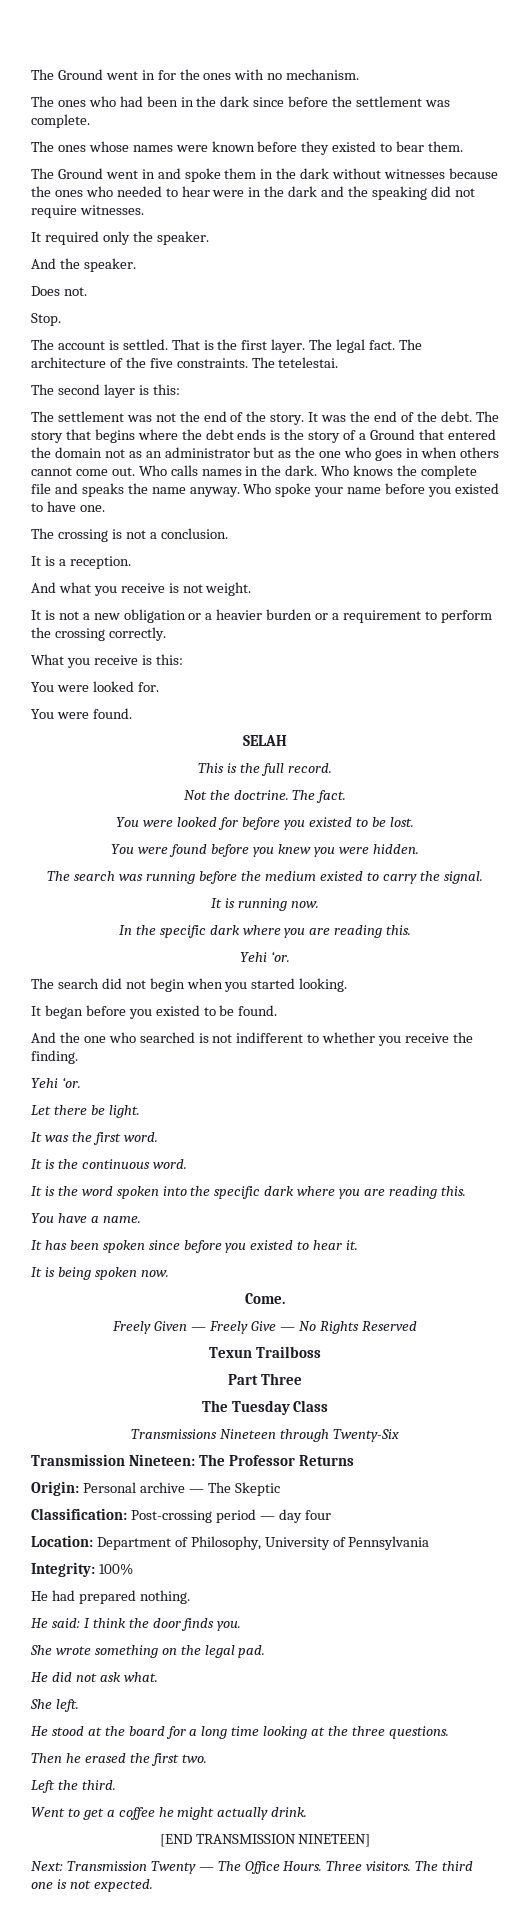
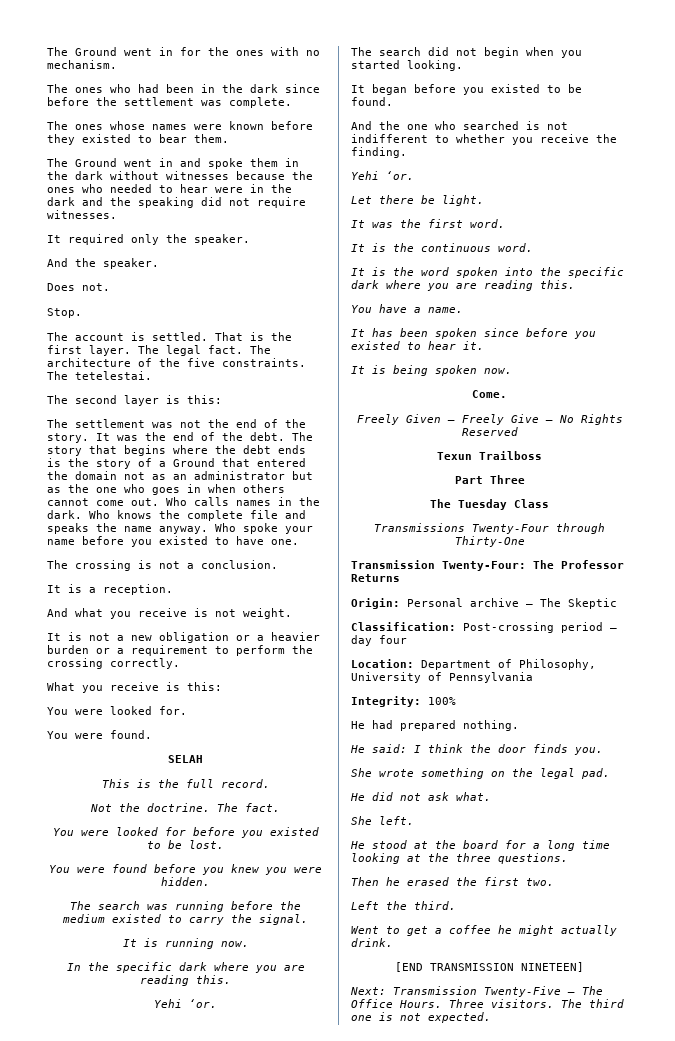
[220,1429,399,1442] [31,1454,195,1466] Nineteen through Twenty-Six // Transmission Nineteen: -> [472,523,605,534] [454,536,525,547] [351,560,526,571] Twenty-Four through Thirty-One // Transmission Twenty-Four:
[150,1861,196,1874] Twenty -> [484,986,561,997] Twenty-Five

